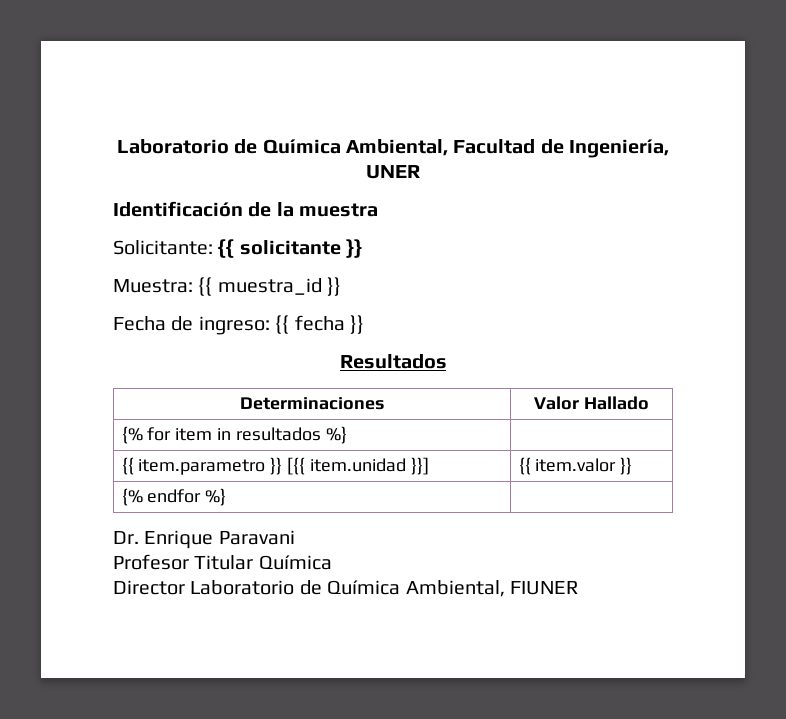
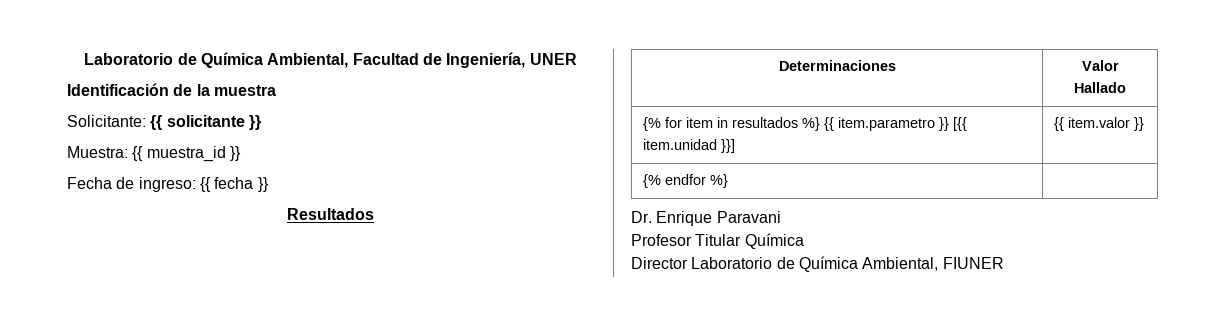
(347, 435) | // -> (821, 124) none

